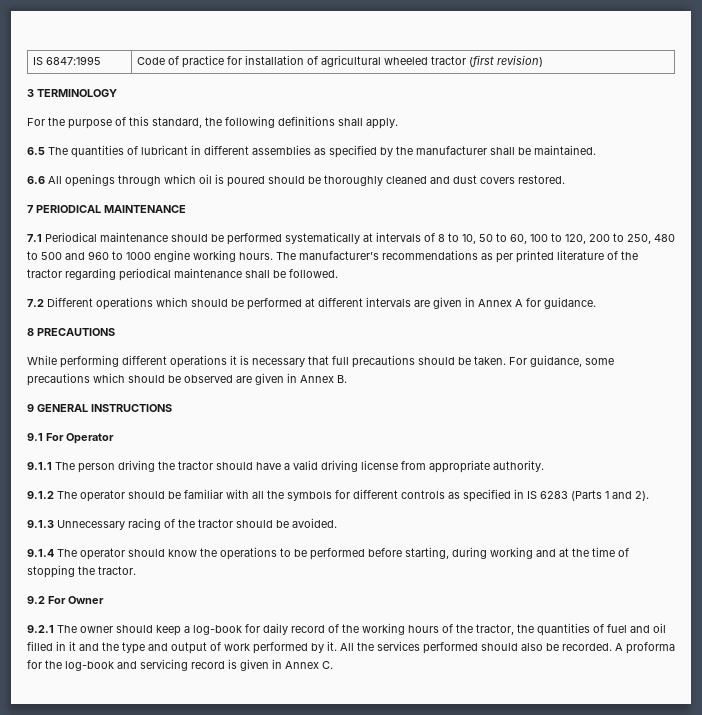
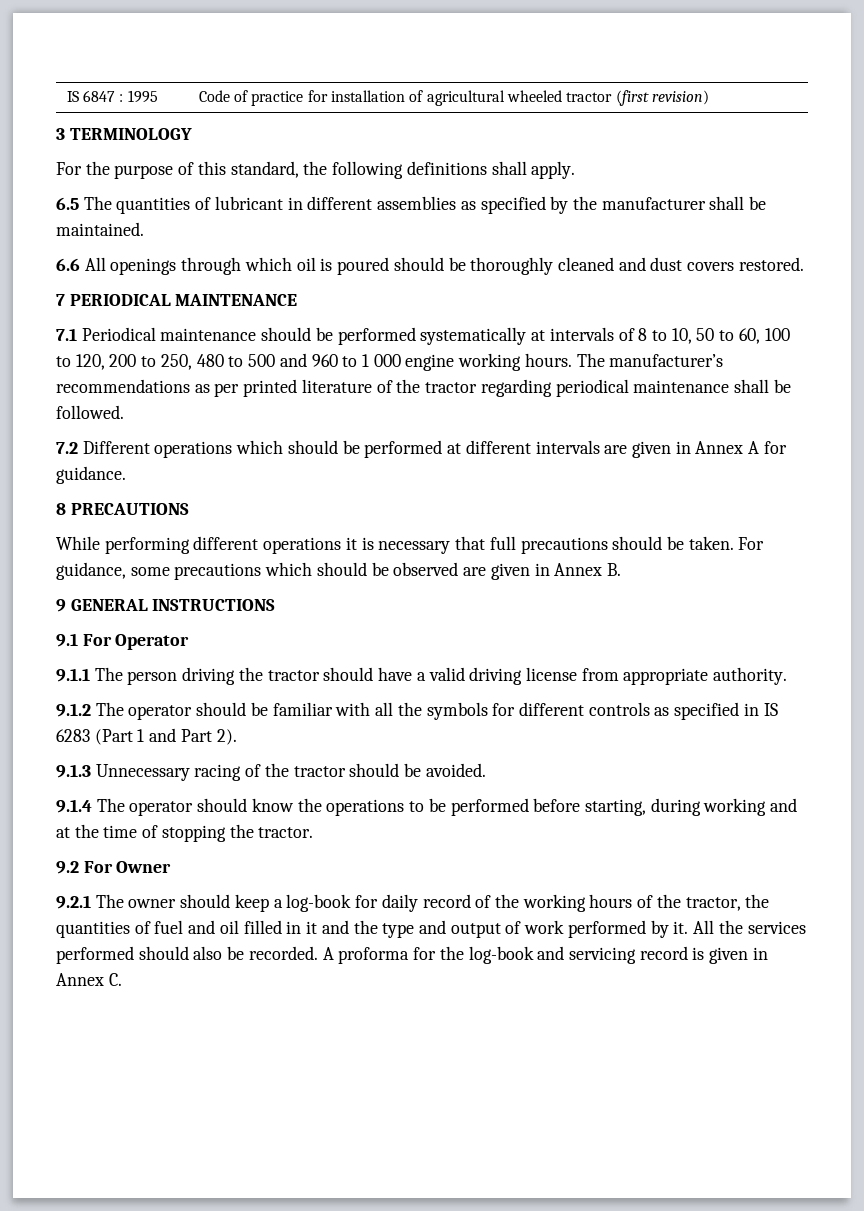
[33,56,102,65] IS 6847:1995 -> [66,90,158,103] IS 6847 : 1995
[126,252,151,260] 1000 -> [361,354,401,367] 1 000
[571,490,602,501] (Parts -> [94,729,133,745] (Part
(632, 495) none -> [180,729,212,742] Part

